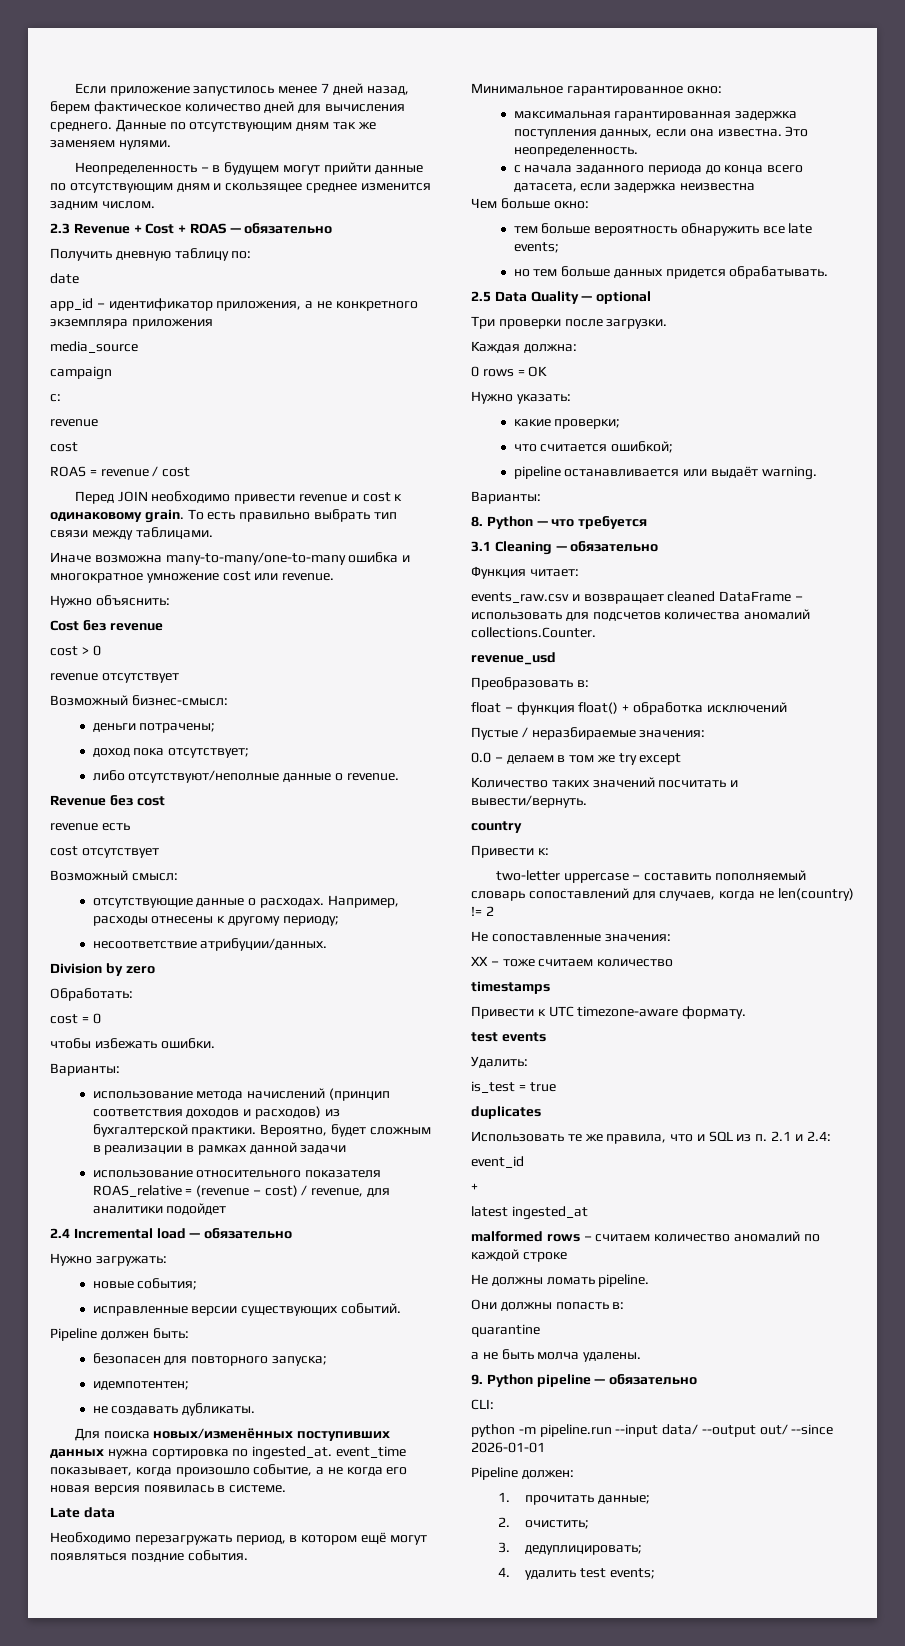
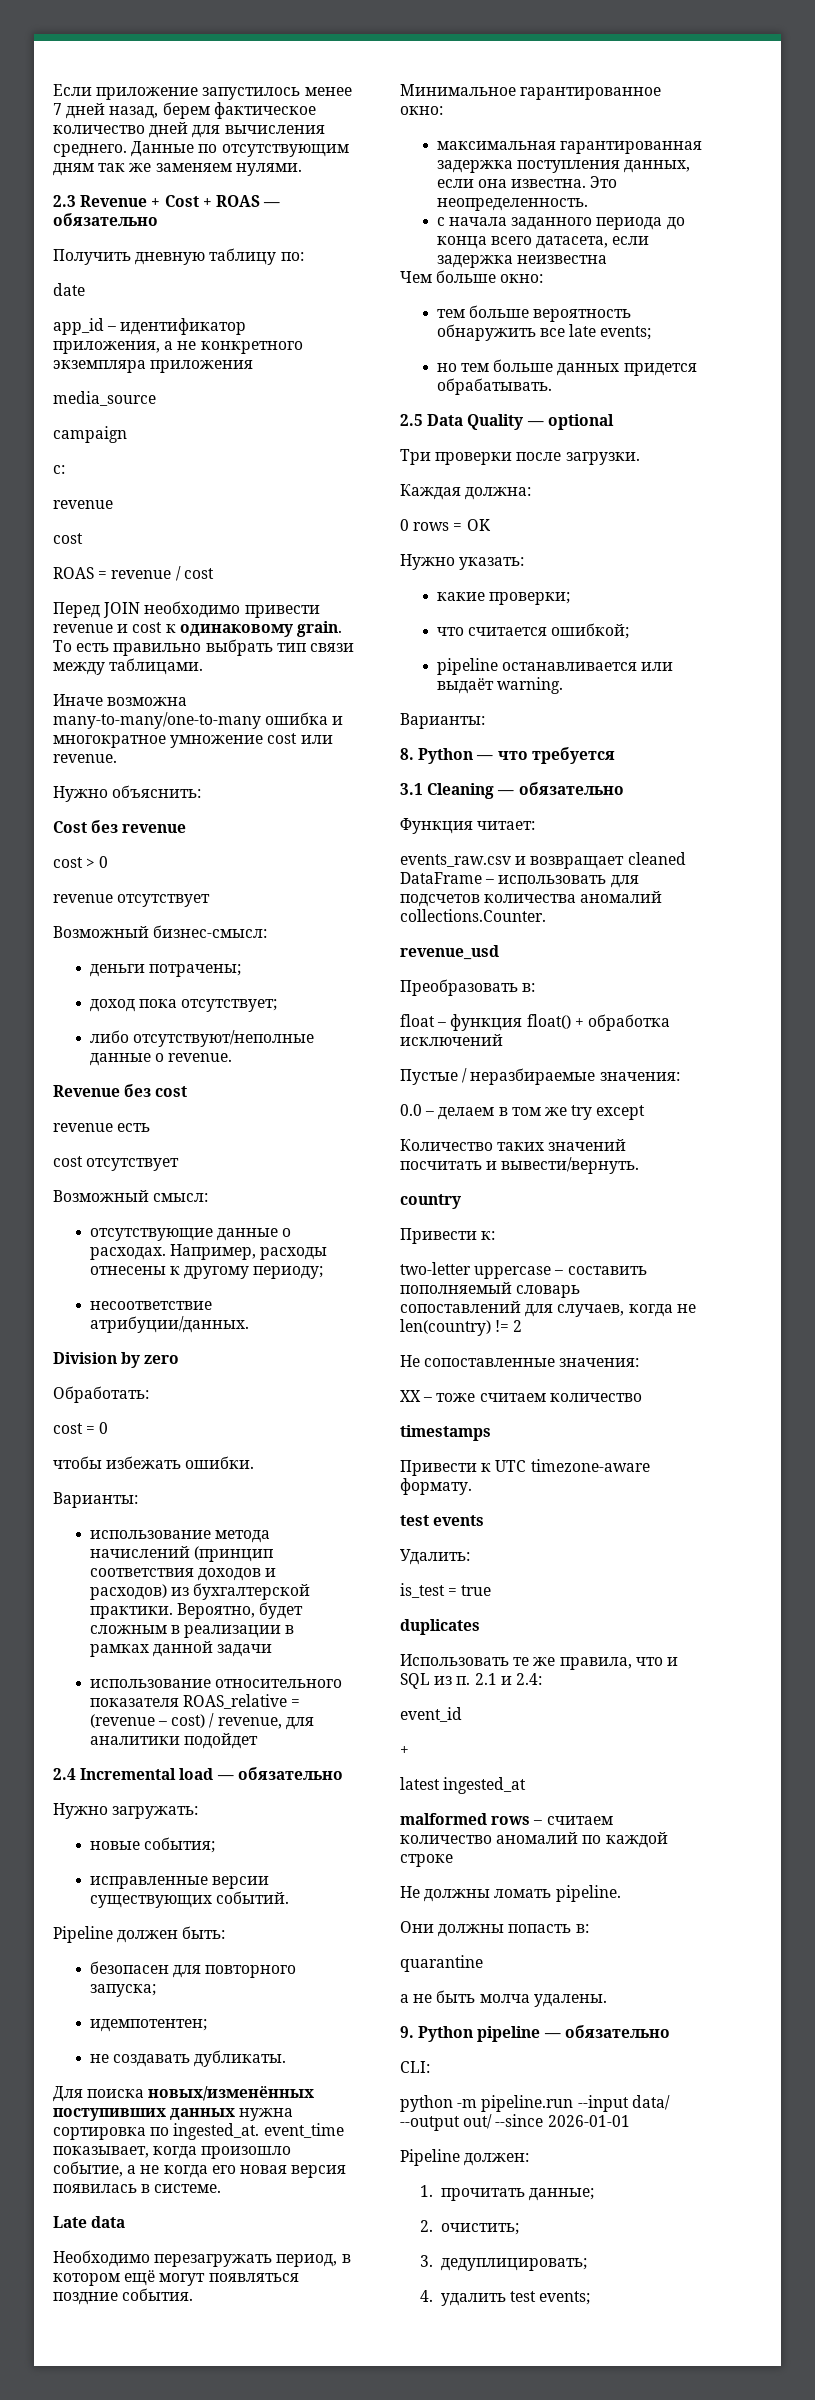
[74,162,423,175] [50,183,431,193] [50,201,155,210] // Неопределенность – в будущем могут прийти данные по отсутствующим дням и скользящее среднее изменится задним числом. -> (302, 169) none

